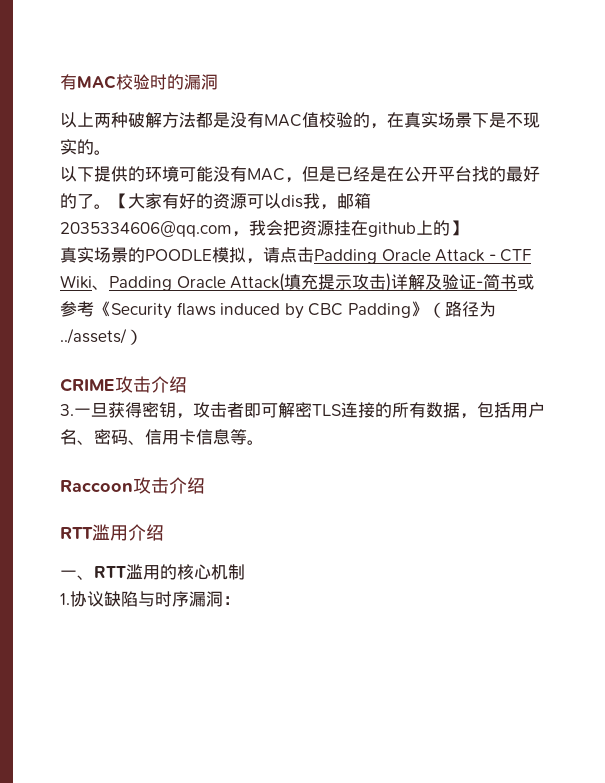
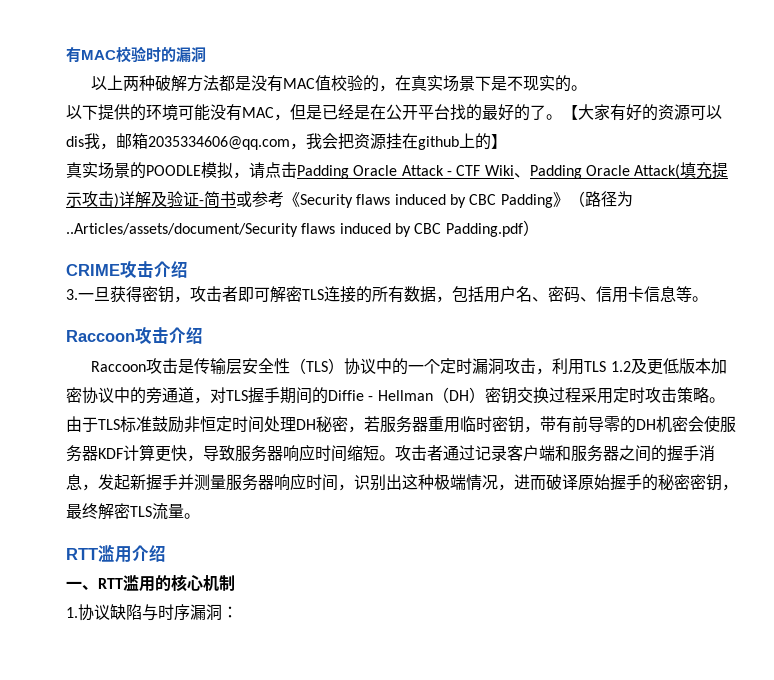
[60,328,127,344] ../assets/ -> [66,223,523,237] ..Articles/assets/document/Security flaws induced by CBC Padding.pdf
(205, 485) none -> [91,358,727,375] [66,387,725,404] [66,416,736,433] [66,444,715,462] [66,473,738,491] [66,503,200,520] // Raccoon攻击是传输层安全性（TLS）协议中的一个定时漏洞攻击，利用TLS 1.2及更低版本加密协议中的旁通道，对TLS握手期间的Diffie - Hellman（DH）密钥交换过程采用定时攻击策略。由于TLS标准鼓励非恒定时间处理DH秘密，若服务器重用临时密钥，带有前导零的DH机密会使服务器KDF计算更快，导致服务器响应时间缩短。攻击者通过记录客户端和服务器之间的握手消息，发起新握手并测量服务器响应时间，识别出这种极端情况，进而破译原始握手的秘密密钥，最终解密TLS流量。

